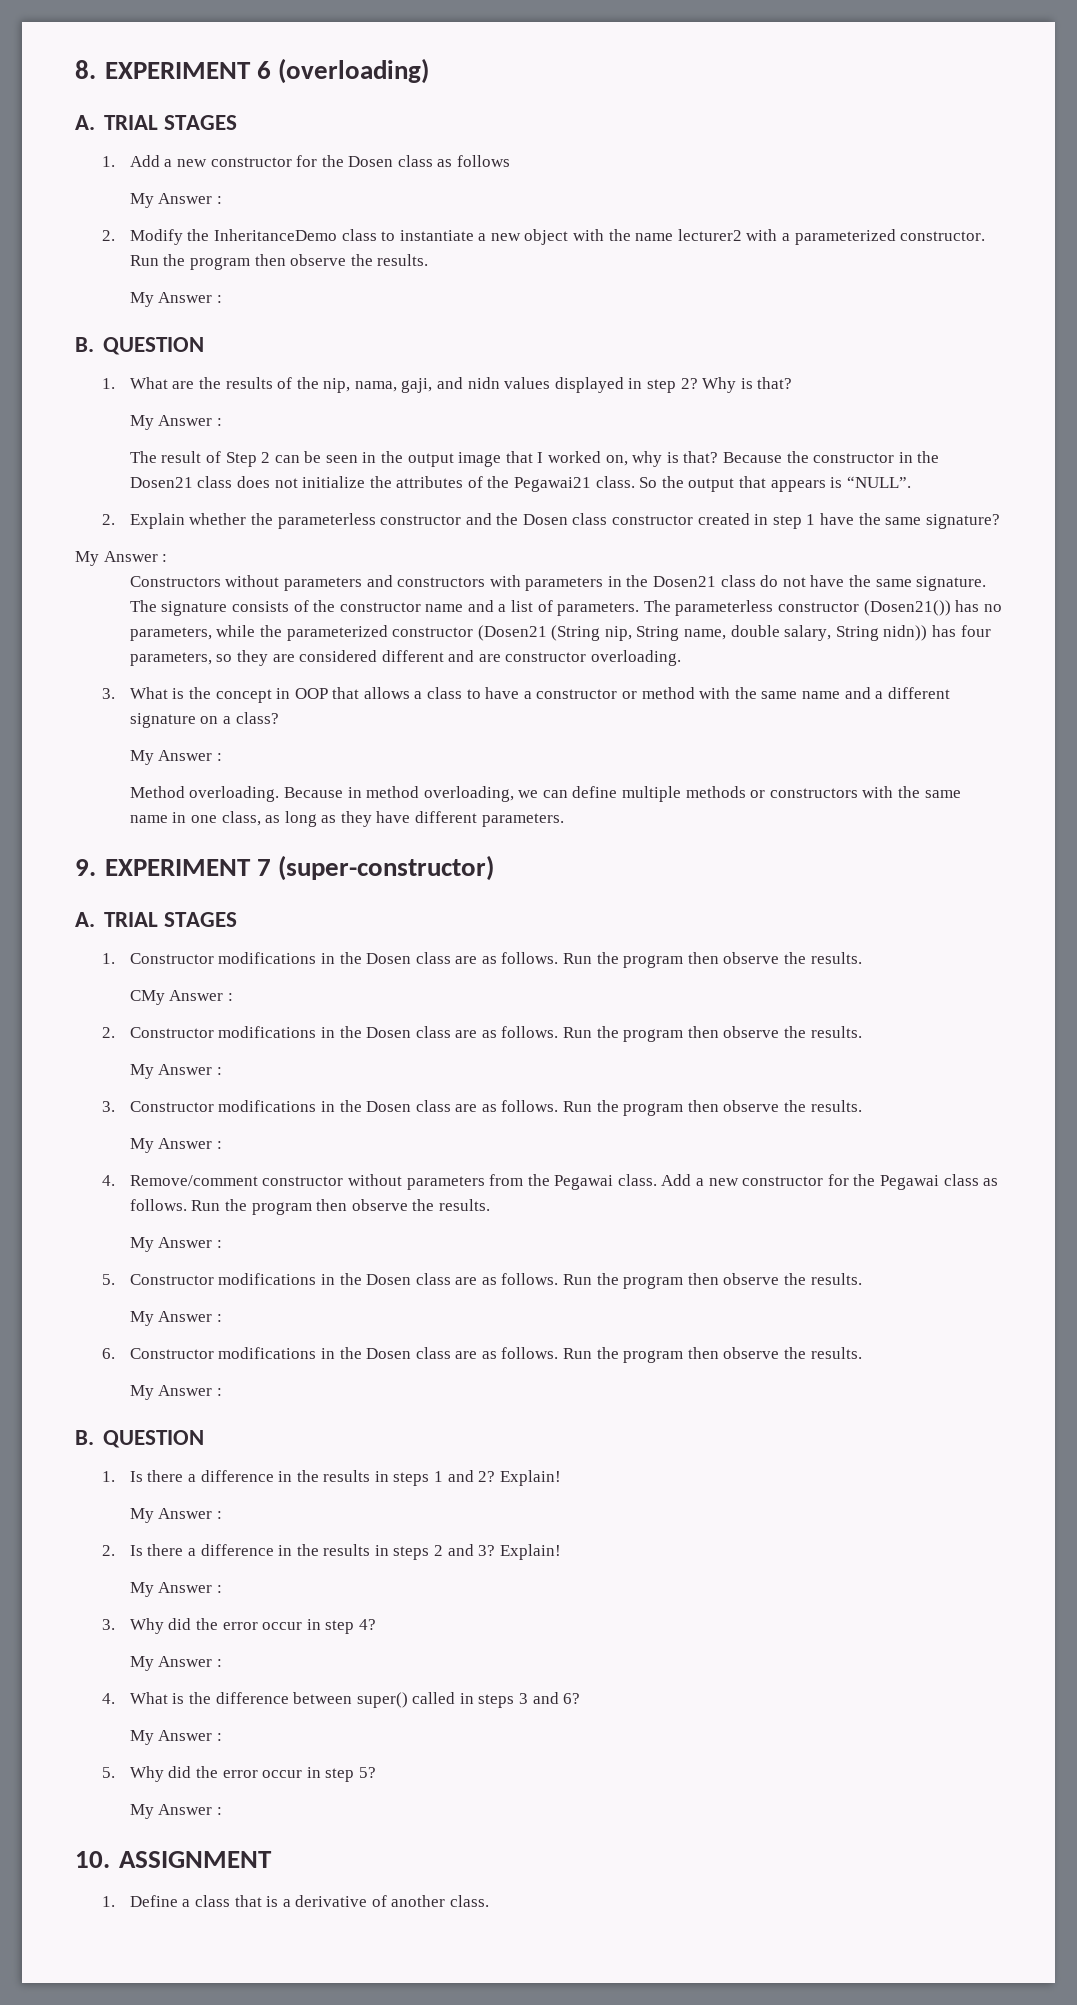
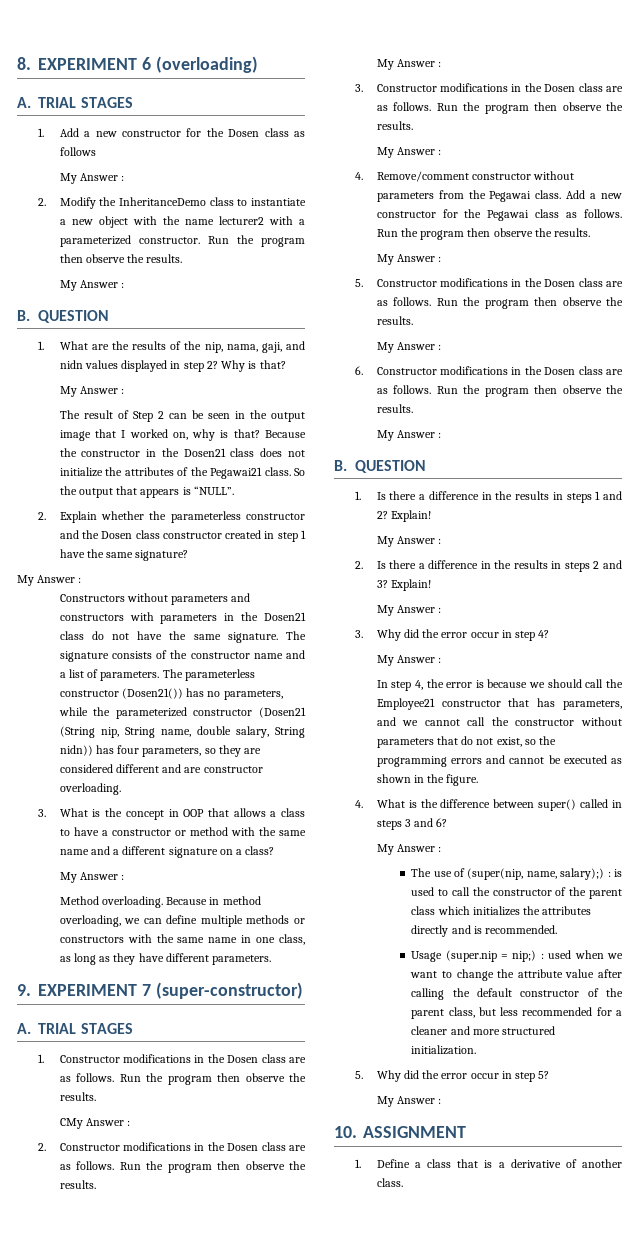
(222, 1663) none -> [376,679,623,691] [376,698,622,710] [376,717,622,726] [376,736,557,748] [376,755,622,767] [376,774,479,786] // In step 4, the error is because we should call the Employee21 constructor that has parameters, and we cannot call the constructor without parameters that do not exist, so the programming errors and cannot be executed as shown in the figure.
(222, 1737) none -> [411,868,622,880] [411,887,622,899] [411,906,592,916] [411,925,557,937] [411,950,623,962] [410,969,622,981] [411,988,623,1000] [411,1007,622,1019] [411,1026,555,1035] [411,1045,477,1055] // The use of (super(nip, name, salary);) : is used to call the constructor of the parent class which initializes the attributes directly and is recommended. // Usage (super.nip = nip;) : used when we want to change the attribute value after calling the default constructor of the parent class, but less recommended for a cleaner and more structured initialization.

